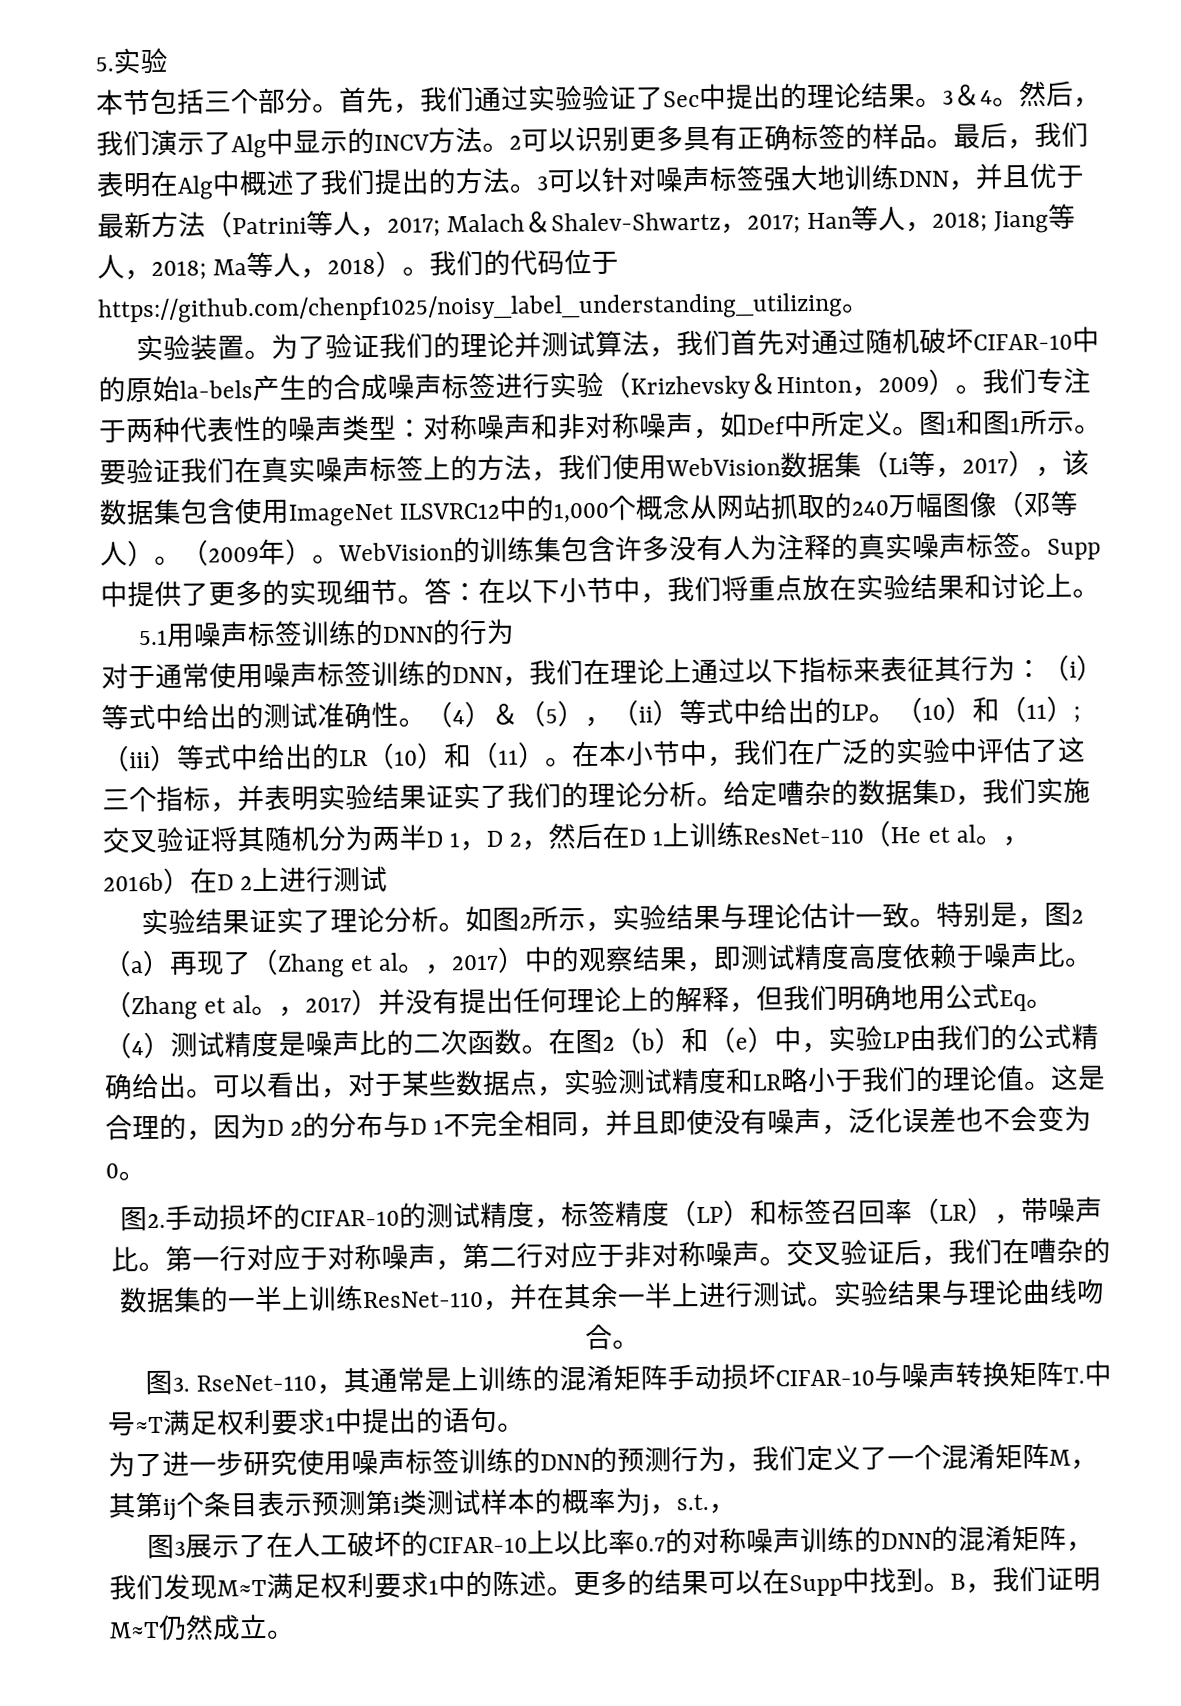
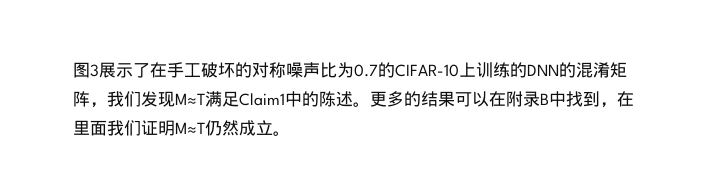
[95,47,168,75] [96,80,1101,116] [96,121,1089,159] [96,162,1084,200] [97,203,1077,239] [97,248,620,281] [97,292,870,324] [135,326,1100,362] [98,367,1091,403] [99,408,1102,444] [99,449,1090,485] [99,490,1079,527] [100,532,1101,567] [100,572,1100,608] [137,618,515,648] [101,654,1104,690] [101,695,1081,731] [102,736,1086,772] [102,777,1091,813] [102,820,1030,854] [103,865,389,894] [140,901,1084,936] [103,941,1094,978] [104,983,1055,1021] [104,1023,1099,1059] [104,1064,1106,1100] [105,1105,1093,1141] [105,1163,146,1181] [119,1196,1103,1232] [111,1237,1111,1272] [118,1278,1105,1314] [584,1323,640,1351] [144,1360,1112,1396] [108,1406,525,1437] [108,1442,1098,1478] [108,1487,737,1521] 5.实验 // 本节包括三个部分。首先，我们通过实验验证了Sec中提出的理论结果。3＆4。然后，我们演示了Alg中显示的INCV方法。2可以识别更多具有正确标签的样品。最后，我们表明在Alg中概述了我们提出的方法。3可以针对噪声标签强大地训练DNN，并且优于最新方法（Patrini等人，2017; Malach＆Shalev-Shwartz，2017; Han等人，2018; Jiang等人，2018; Ma等人，2018）。我们的代码位于https://github.com/chenpf1025/noisy_label_understanding_utilizing。 // 实验装置。为了验证我们的理论并测试算法，我们首先对通过随机破坏CIFAR-10中的原始la-bels产生的合成噪声标签进行实验（Krizhevsky＆Hinton，2009）。我们专注于两种代表性的噪声类型：对称噪声和非对称噪声，如Def中所定义。图1和图1所示。要验证我们在真实噪声标签上的方法，我们使用WebVision数据集（Li等，2017），该数据集包含使用ImageNet ILSVRC12中的1,000个概念从网站抓取的240万幅图像（邓等人）。（2009年）。WebVision的训练集包含许多没有人为注释的真实噪声标签。Supp中提供了更多的实现细节。答：在以下小节中，我们将重点放在实验结果和讨论上。 // 5.1用噪声标签训练的DNN的行为 // 对于通常使用噪声标签训练的DNN，我们在理论上通过以下指标来表征其行为：（i）等式中给出的测试准确性。（4）＆（5），（ii）等式中给出的LP。（10）和（11）;（iii）等式中给出的LR（10）和（11）。在本小节中，我们在广泛的实验中评估了这三个指标，并表明实验结果证实了我们的理论分析。给定嘈杂的数据集D，我们实施交叉验证将其随机分为两半D 1，D 2，然后在D 1上训练ResNet-110（He et al。，2016b）在D 2上进行测试 // 实验结果证实了理论分析。如图2所示，实验结果与理论估计一致。特别是，图2（a）再现了（Zhang et al。，2017）中的观察结果，即测试精度高度依赖于噪声比。（Zhang et al。，2017）并没有提出任何理论上的解释，但我们明确地用公式Eq。（4）测试精度是噪声比的二次函数。在图2（b）和（e）中，实验LP由我们的公式精确给出。可以看出，对于某些数据点，实验测试精度和LR略小于我们的理论值。这是合理的，因为D 2的分布与D 1不完全相同，并且即使没有噪声，泛化误差也不会变为0。 // 图2.手动损坏的CIFAR-10的测试精度，标签精度（LP）和标签召回率（LR），带噪声比。第一行对应于对称噪声，第二行对应于非对称噪声。交叉验证后，我们在嘈杂的数据集的一半上训练ResNet-110，并在其余一半上进行测试。实验结果与理论曲线吻合。 // 图3. RseNet-110，其通常是上训练的混淆矩阵手动损坏CIFAR-10与噪声转换矩阵T.中号≈T满足权利要求1中提出的语句。 // 为了进一步研究使用噪声标签训练的DNN的预测行为，我们定义了一个混淆矩阵M，其第ij个条目表示预测第i类测试样本的概率为j，s.t.， // -> (73, 70) none
[292,1532,321,1557] 人 -> [167,62,184,78] 手
[427,1527,801,1556] CIFAR-10上以比率0.7的对称噪声 -> [252,62,476,78] 对称噪声比为0.7的CIFAR-10上
[320,1571,439,1599] 权利要求1 -> [239,93,285,106] Claim1
[789,1567,993,1597] Supp中找到。B， -> [506,91,634,108] [73,120,107,136] 附录B中找到，在里面

